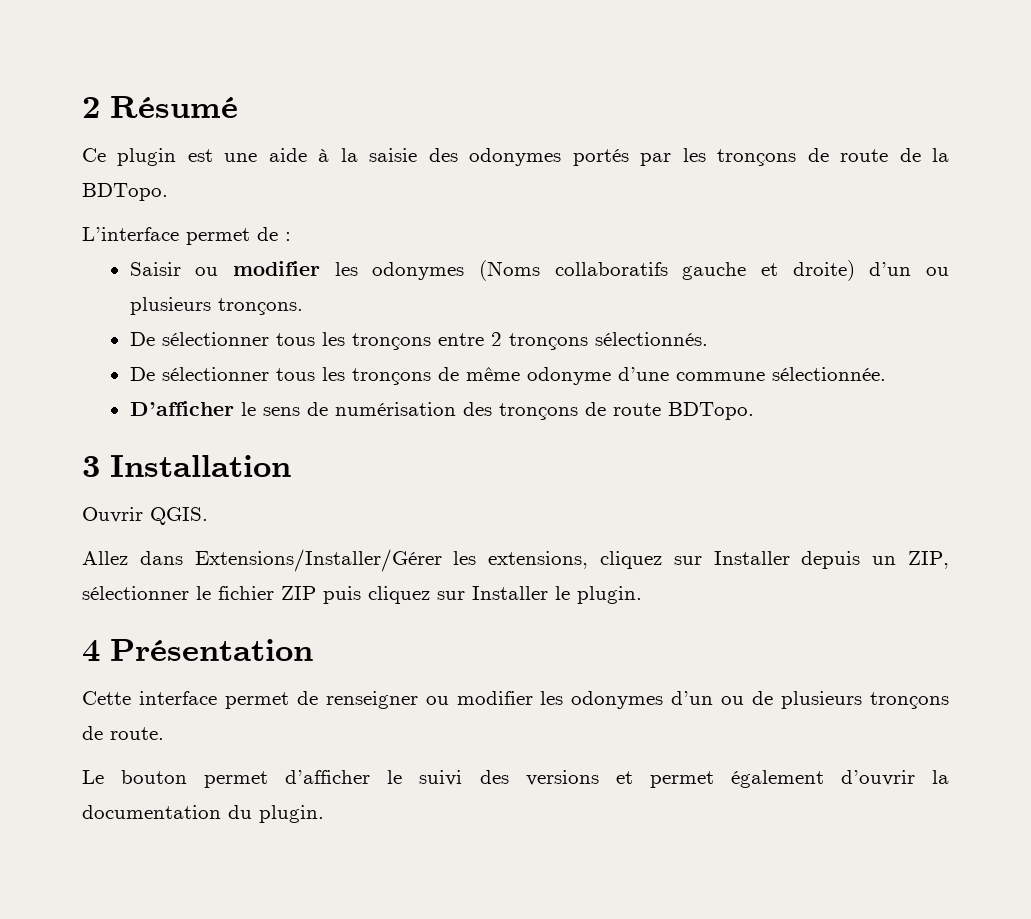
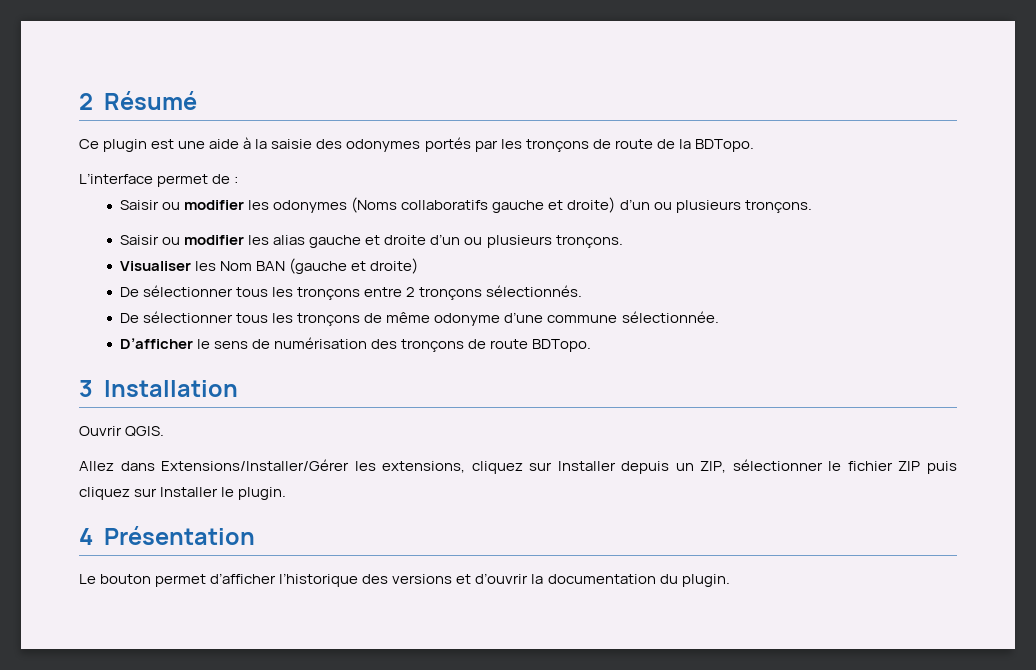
(303, 306) none -> [120,234,623,248] [120,258,419,274] // Saisir ou modifier les alias gauche et droite d’un ou plusieurs tronçons. // Visualiser les Nom BAN (gauche et droite)
[82,691,949,709] [82,726,164,740] // Cette interface permet de renseigner ou modifier les odonymes d’un ou de plusieurs tronçons de route. -> (255, 535) none
[387,770,463,786] le suivi -> [279,573,359,587] l’historique
[649,770,824,788] permet également -> (472, 579) none

